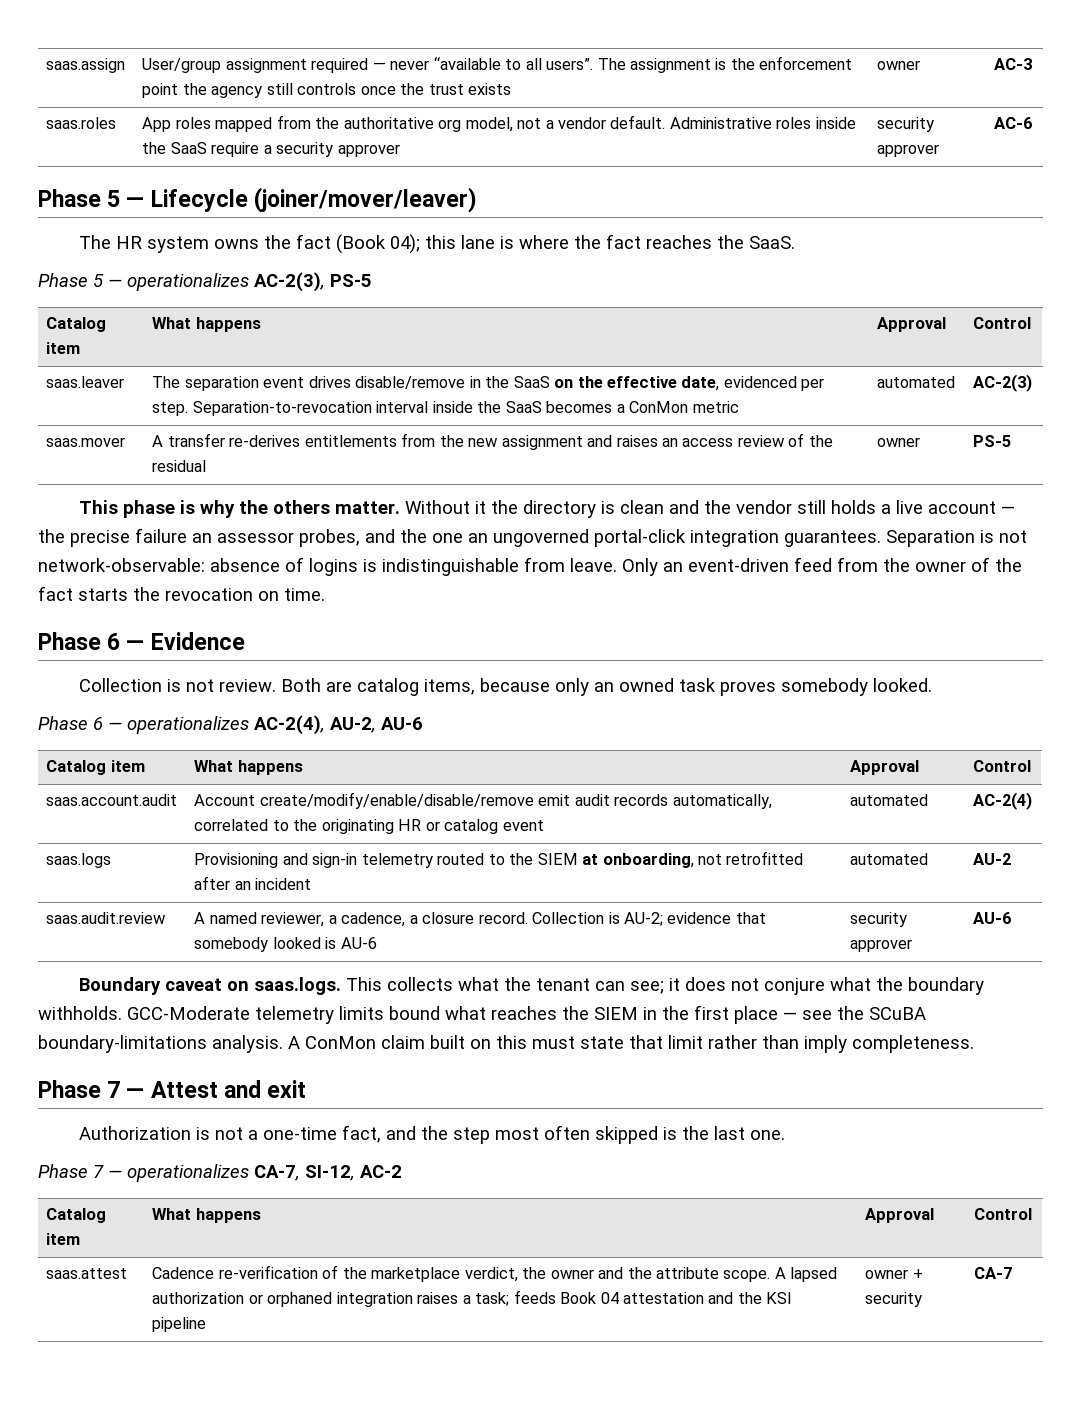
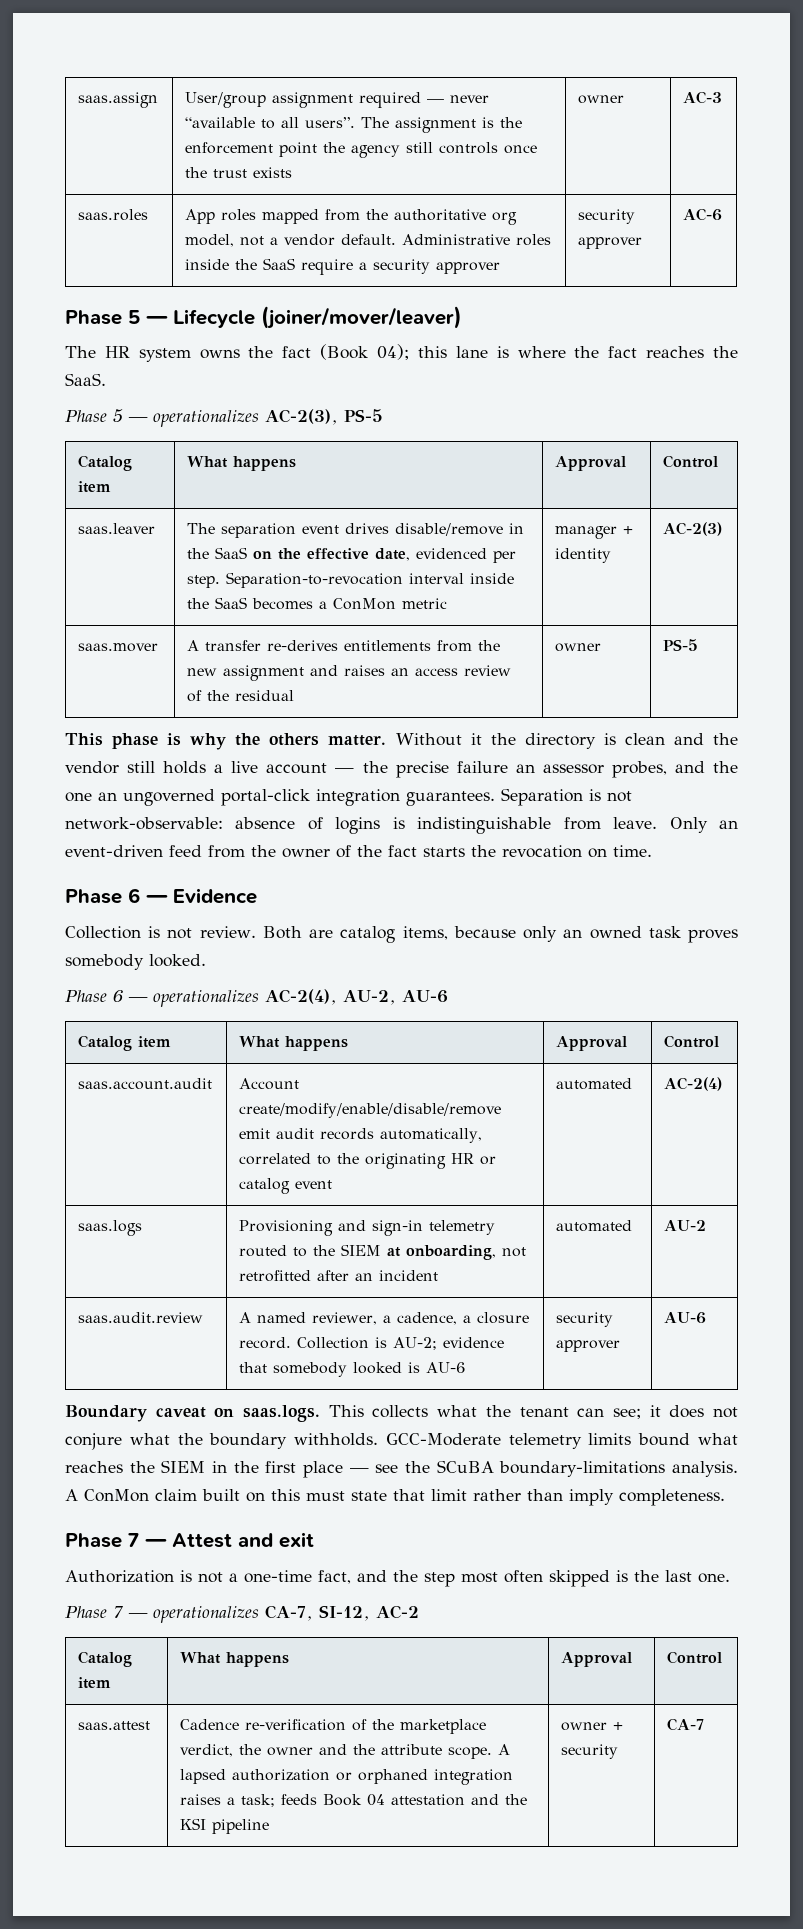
[877,376,956,388] automated -> [555,526,634,539] [555,548,612,563] manager + identity

